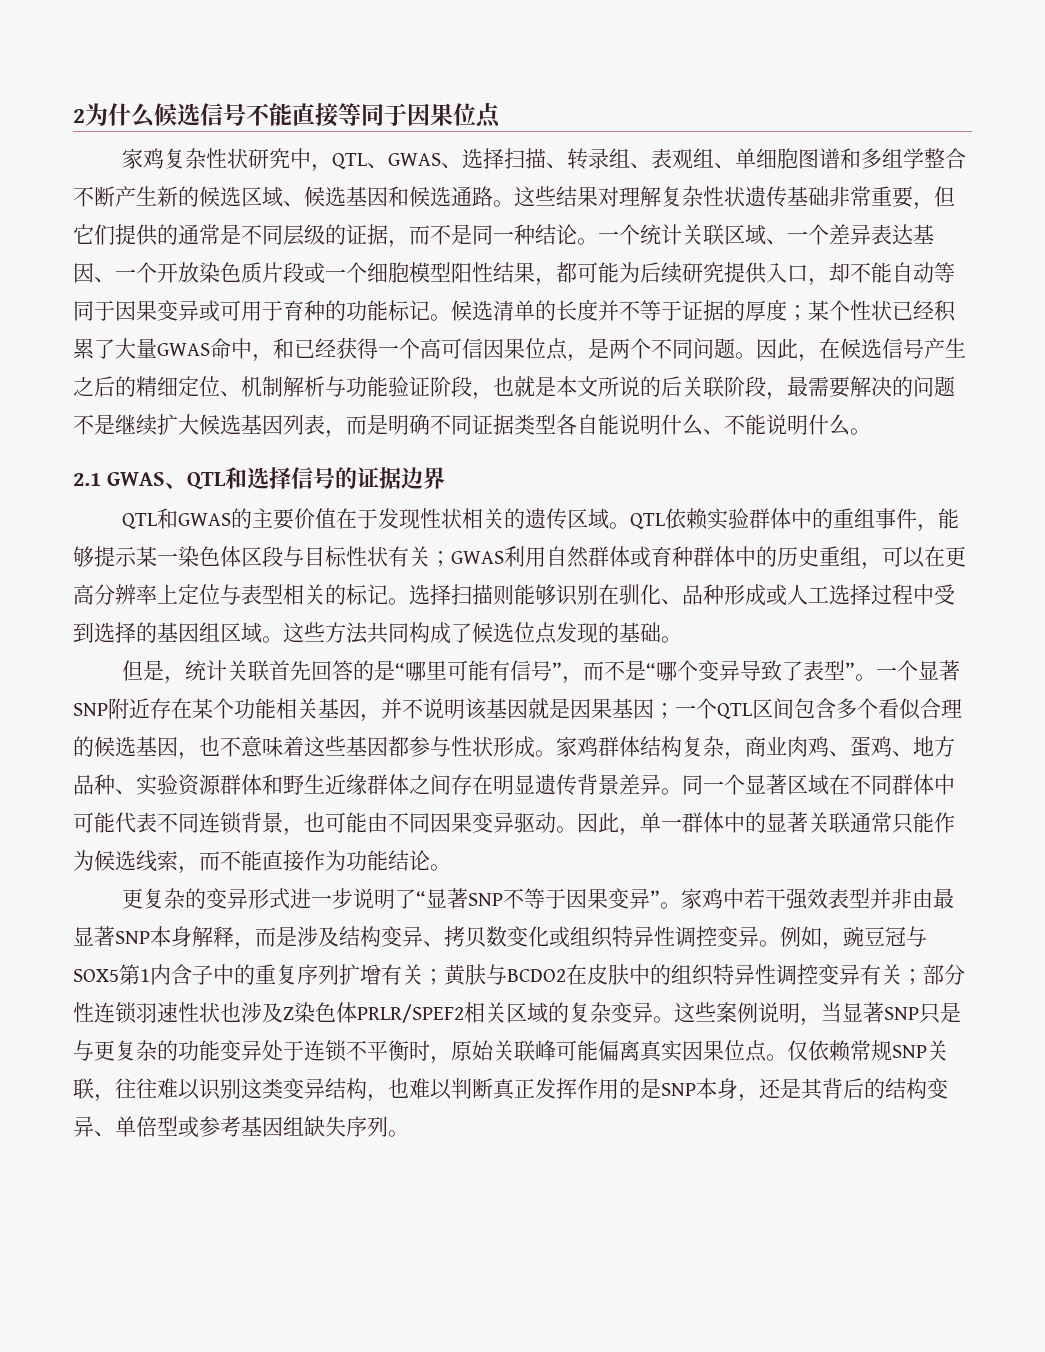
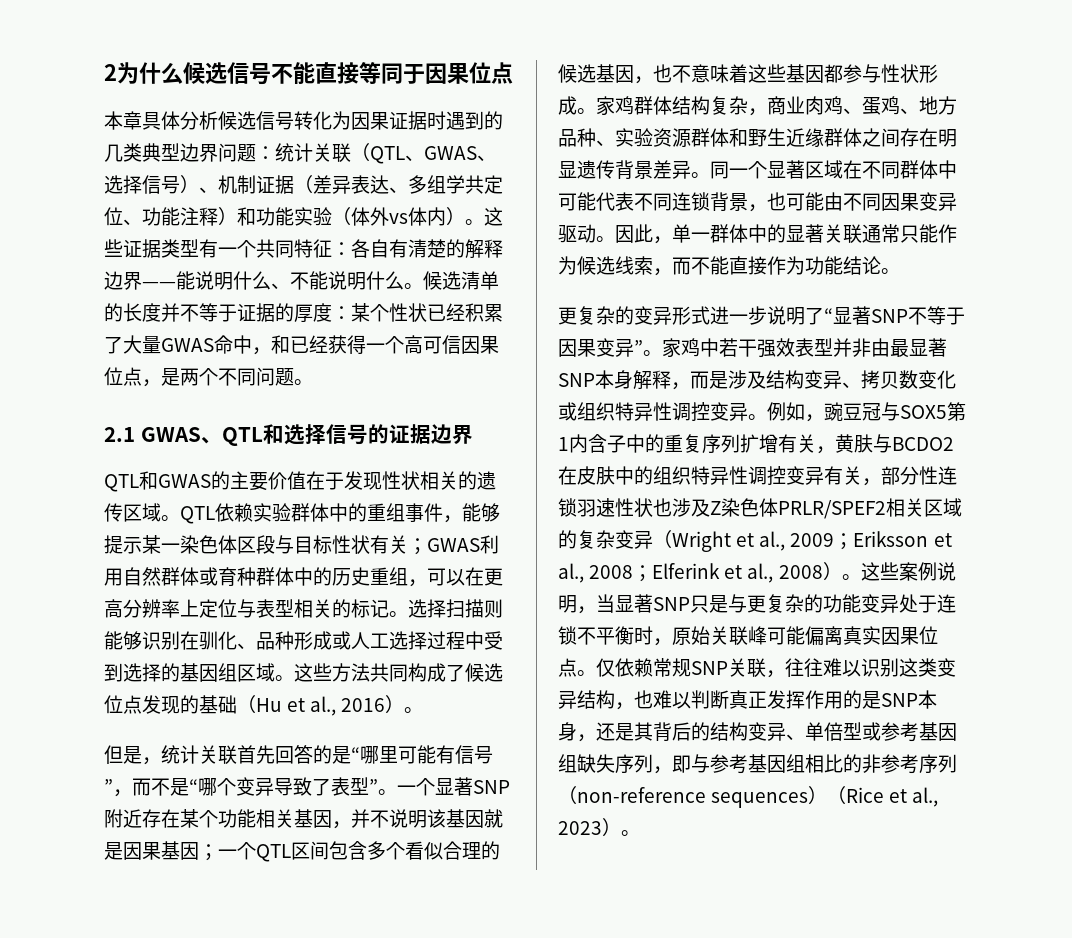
[122,148,967,172] [73,186,955,210] [73,224,934,248] [73,262,955,286] [73,300,430,322] 家鸡复杂性状研究中，QTL、GWAS、选择扫描、转录组、表观组、单细胞图谱和多组学整合不断产生新的候选区域、候选基因和候选通路。这些结果对理解复杂性状遗传基础非常重要，但它们提供的通常是不同层级的证据，而不是同一种结论。一个统计关联区域、一个差异表达基因、一个开放染色质片段或一个细胞模型阳性结果，都可能为后续研究提供入口，却不能自动等同于因果变异或可用于育种的功能标记 -> [104,111,503,130] [104,143,496,164] [104,175,503,194] [104,207,503,226] [104,239,503,259] [104,271,404,290] 本章具体分析候选信号转化为因果证据时遇到的几类典型边界问题：统计关联（QTL、GWAS、选择信号）、机制证据（差异表达、多组学共定位、功能注释）和功能实验（体外vs体内）。这些证据类型有一个共同特征：各自有清楚的解释边界——能说明什么、不能说明什么
[787,305,808,321] ； -> [332,306,351,320] ：
[756,338,966,362] [73,376,955,400] [73,414,871,438] 因此，在候选信号产生之后的精细定位、机制解析与功能验证阶段，也就是本文所说的后关联阶段，最需要解决的问题不是继续扩大候选基因列表，而是明确不同证据类型各自能说明什么、不能说明什么。 -> (313, 382) none
(661, 632) none -> [237,695,405,716] （Hu et al., 2016）
[423,969,444,985] ； -> [816,446,835,454] ，
[902,969,923,985] ； -> [862,478,881,486] ，
(653, 1012) none -> [653,530,952,552] [558,562,842,583] （Wright et al., 2009；Eriksson et al., 2008；Elferink et al., 2008）
(388, 1126) none -> [653,754,957,774] [558,786,939,808] [558,818,621,837] ，即与参考基因组相比的非参考序列（non-reference sequences）（Rice et al., 2023）

